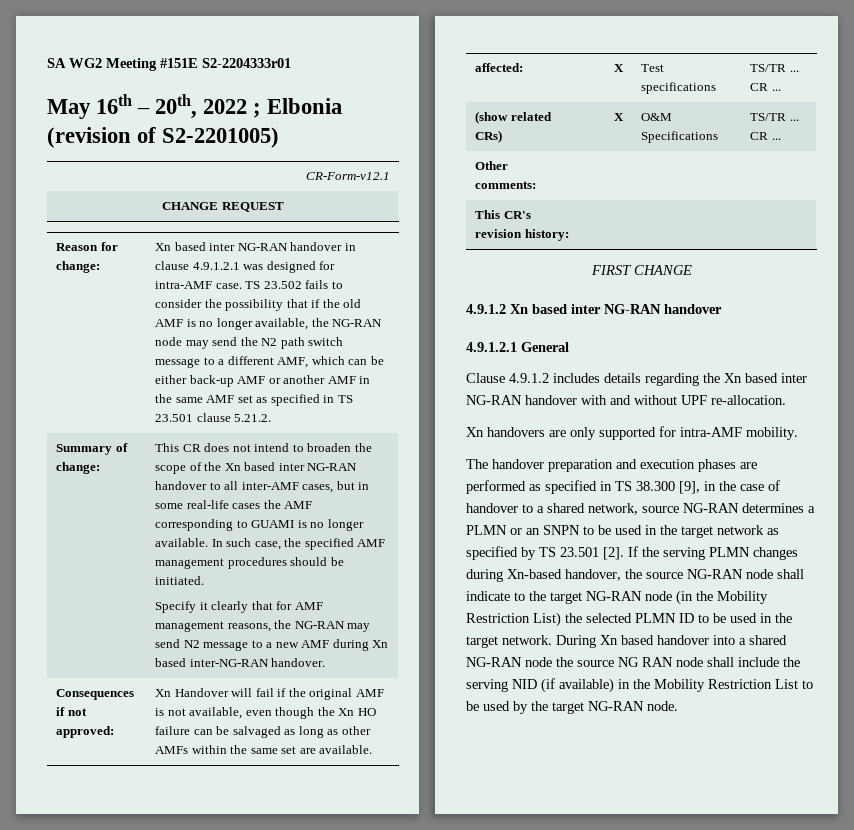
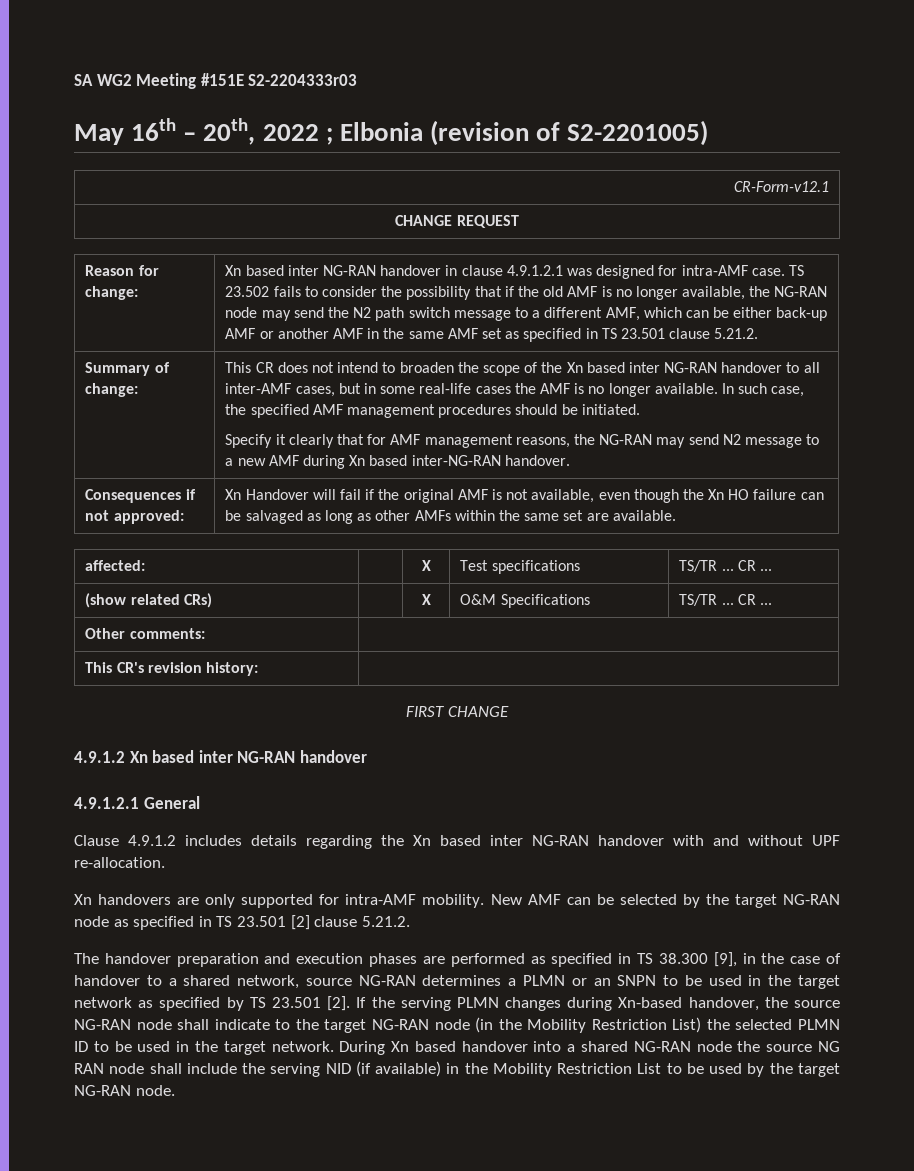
[202,58,291,68] S2-2204333r01 -> [248,74,358,86] S2-2204333r03
[155,519,295,531] corresponding to GUAMI -> (570, 388) none
(798, 433) none -> [490,894,840,908] [74,915,410,930] New AMF can be selected by the target NG-RAN node as specified in TS 23.501 [2] clause 5.21.2.

